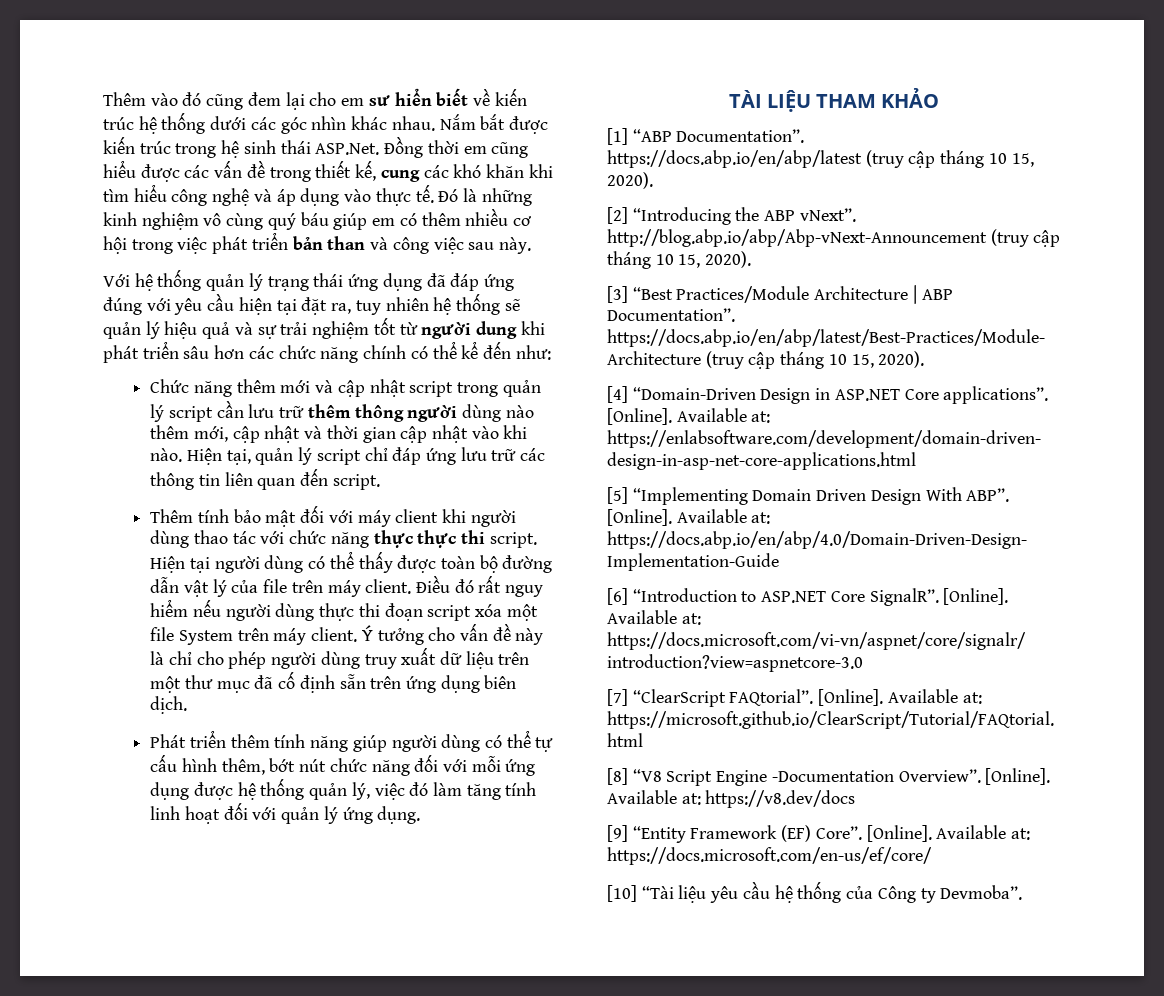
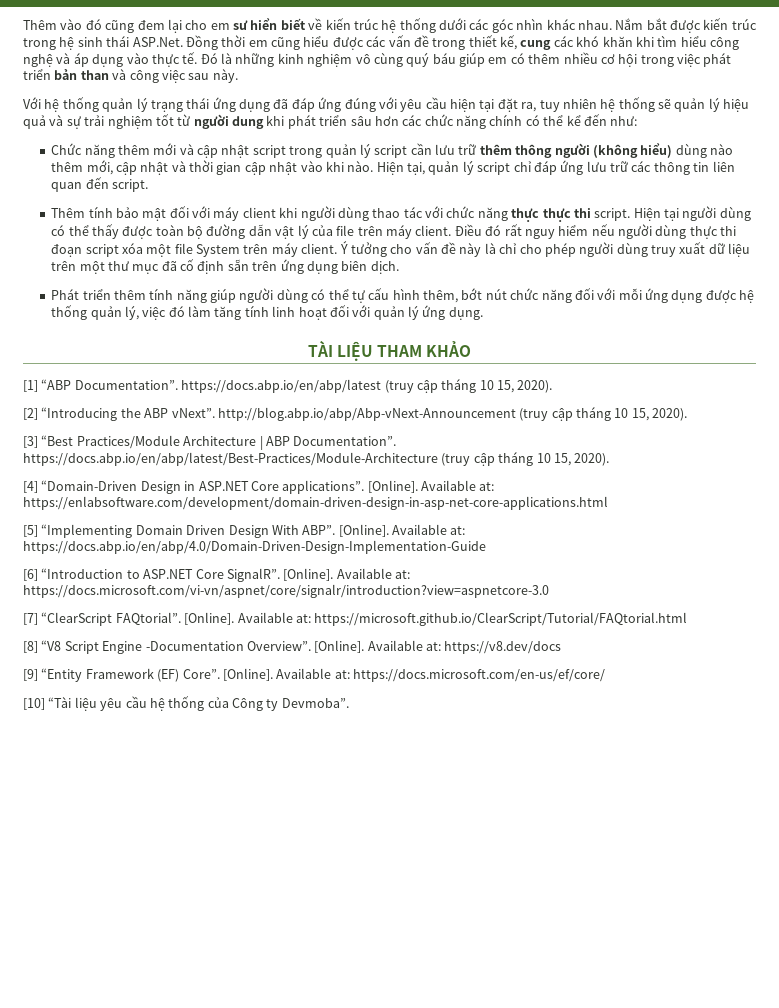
(458, 413) none -> [592,143,673,158] (không hiểu)

